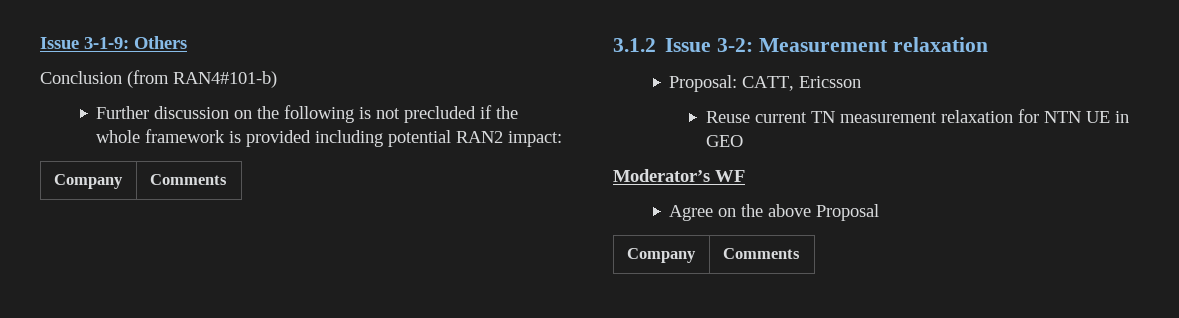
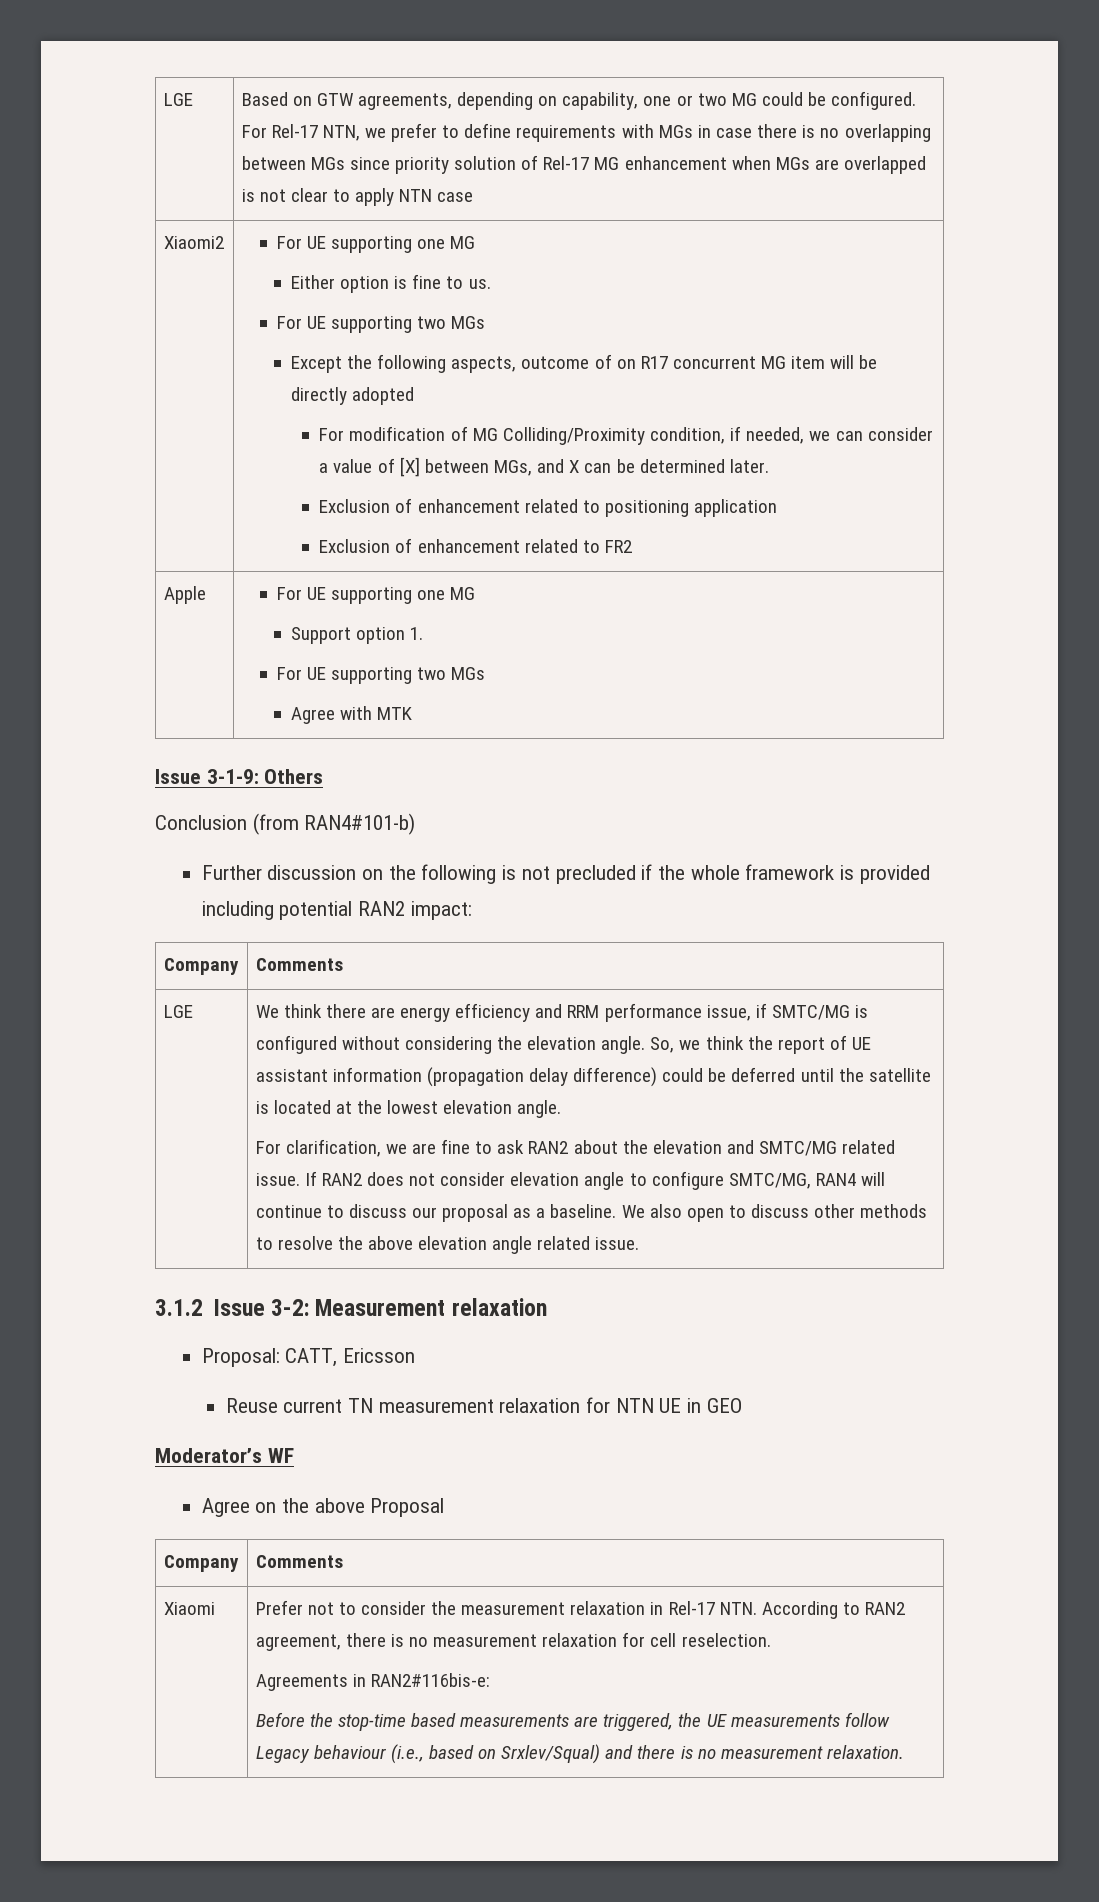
(40, 43) none -> [163,93,193,106] [241,91,917,110] [241,123,931,142] [241,155,927,174] [241,188,474,206] [163,236,224,249] [276,236,476,253] [290,274,491,293] [276,316,486,333] [290,354,878,373] [290,387,415,405] [319,426,933,445] [319,457,769,477] [319,498,778,517] [319,538,632,553] [163,586,206,604] [276,587,476,604] [290,627,424,644] [276,667,486,684] [290,706,413,724] LGE | Based on GTW agreements, depending on capability, one or two MG could be configured. For Rel-17 NTN, we prefer to define requirements with MGs in case there is no overlapping between MGs since priority solution of Rel-17 MG enhancement when MGs are overlapped is not clear to apply NTN case // Xiaomi2 | For UE supporting one MG // Either option is fine to us. // For UE supporting two MGs // Except the following aspects, outcome of on R17 concurrent MG item will be directly adopted // For modification of MG Colliding/Proximity condition, if needed, we can consider a value of [X] between MGs, and X can be determined later. // Exclusion of enhancement related to positioning application // Exclusion of enhancement related to FR2 // Apple | For UE supporting one MG // Support option 1. // For UE supporting two MGs // Agree with MTK //
(227, 179) none -> [163,1005,193,1018] [255,1003,869,1022] [255,1035,872,1054] [255,1067,931,1087] [255,1100,562,1118] [255,1139,896,1157] [255,1171,886,1190] [255,1204,928,1222] [255,1236,640,1254] // LGE | We think there are energy efficiency and RRM performance issue, if SMTC/MG is configured without considering the elevation angle. So, we think the report of UE assistant information (propagation delay difference) could be deferred until the satellite is located at the lowest elevation angle. // For clarification, we are fine to ask RAN2 about the elevation and SMTC/MG related issue. If RAN2 does not consider elevation angle to configure SMTC/MG, RAN4 will continue to discuss our proposal as a baseline. We also open to discuss other methods to resolve the above elevation angle related issue.
(800, 253) none -> [163,1602,215,1615] [255,1600,906,1619] [255,1632,771,1651] [255,1673,490,1691] [255,1712,890,1731] [255,1744,904,1764] // Xiaomi | Prefer not to consider the measurement relaxation in Rel-17 NTN. According to RAN2 agreement, there is no measurement relaxation for cell reselection. // Agreements in RAN2#116bis-e: // Before the stop-time based measurements are triggered, the UE measurements follow Legacy behaviour (i.e., based on Srxlev/Squal) and there is no measurement relaxation.

